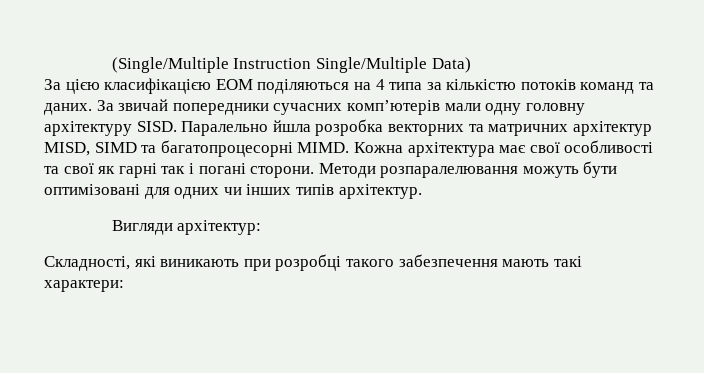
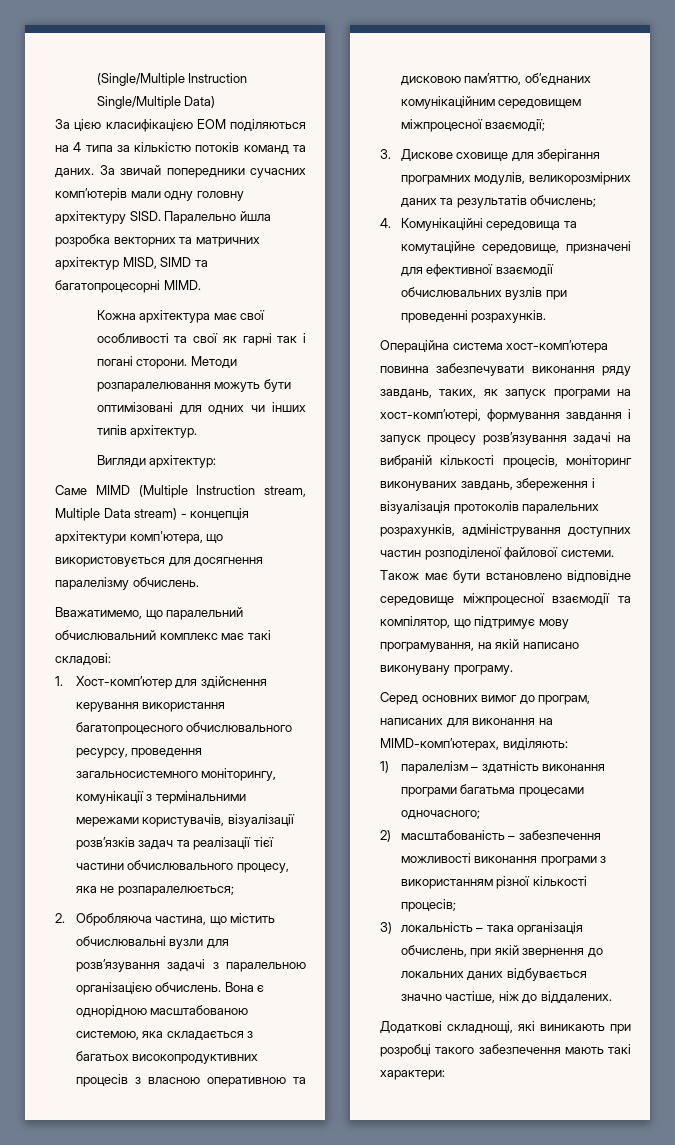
(350, 147) none -> (201, 285) //
[44,256,130,271] Складності, -> [55,485,306,498] [55,508,250,521] [55,531,224,544] [55,557,264,567] [55,577,199,590] [55,607,244,620] [55,630,271,640] [55,653,111,666] [55,676,267,689] [75,702,226,712] [75,722,293,735] [75,748,203,758] [75,768,277,781] [75,791,246,804] [75,814,295,827] [75,837,274,850] [75,860,289,873] [75,886,234,896] [55,913,276,926] [75,936,229,949] [75,959,306,972] [75,982,265,995] [75,1005,249,1018] [75,1031,254,1041] [75,1051,259,1064] [75,1074,306,1087] [400,73,591,86] [400,96,582,109] [400,119,546,132] [380,149,601,162] [400,172,631,185] [400,195,597,208] [380,218,577,231] [400,241,631,254] [400,264,554,277] [400,287,567,300] [400,310,547,323] [380,340,609,353] [380,363,631,376] [380,389,631,399] [380,409,631,422] [380,432,631,445] [380,455,632,468] [380,478,595,491] [380,501,600,514] [380,524,631,537] [380,547,614,560] [380,570,631,583] [380,593,631,606] [380,616,569,629] [380,639,579,652] [380,665,513,675] [380,692,591,705] [380,718,553,728] [380,738,568,751] [380,761,606,774] [400,784,584,797] [400,810,480,820] [380,830,601,842] [400,853,607,866] [400,876,587,889] [400,899,456,912] [380,922,584,935] [400,945,603,958] [400,968,587,981] [400,991,612,1004] [380,1021,513,1034] Саме MIMD (Multiple Instruction stream, Multiple Data stream) - концепція архітектури комп'ютера, що використовується для досягнення паралелізму обчислень. // Вважатимемо, що паралельний обчислювальний комплекс має такі складові: // 1. Хост-комп’ютер для здійснення керування використання багатопроцесного обчислювального ресурсу, проведення загальносистемного моніторингу, комунікації з термінальними мережами користувачів, візуалізації розв’язків задач та реалізації тієї частини обчислювального процесу, яка не розпаралелюється; // 2. Обробляюча частина, що містить обчислювальні вузли для розв’язування задачі з паралельною організацією обчислень. Вона є однорідною масштабованою системою, яка складається з багатьох високопродуктивних процесів з власною оперативною та дисковою пам’яттю, об’єднаних комунікаційним середовищем міжпроцесної взаємодії; // 3. Дискове сховище для зберігання програмних модулів, великорозмірних даних та результатів обчислень; // 4. Комунікаційні середовища та комутаційне середовище, призначені для ефективної взаємодії обчислювальних вузлів при проведенні розрахунків. // Операційна система хост-комп’ютера повинна забезпечувати виконання ряду завдань, таких, як запуск програми на хост-комп’ютері, формування завдання і запуск процесу розв’язування задачі на вибраній кількості процесів, моніторинг виконуваних завдань, збереження і візуалізація протоколів паралельних розрахунків, адміністрування доступних частин розподіленої файлової системи. Також має бути встановлено відповідне середовище міжпроцесної взаємодії та компілятор, що підтримує мову програмування, на якій написано виконувану програму. // Серед основних вимог до програм, написаних для виконання на MIMD-комп’ютерах, виділяють: // 1) паралелізм – здатність виконання програми багатьма процесами одночасного; // 2) масштабованість – забезпечення можливості виконання програми з використанням різної кількості процесів; // 3) локальність – така організація обчислень, при якій звернення до локальних даних відбувається значно частіше, ніж до віддалених. // Додаткові складнощі,

